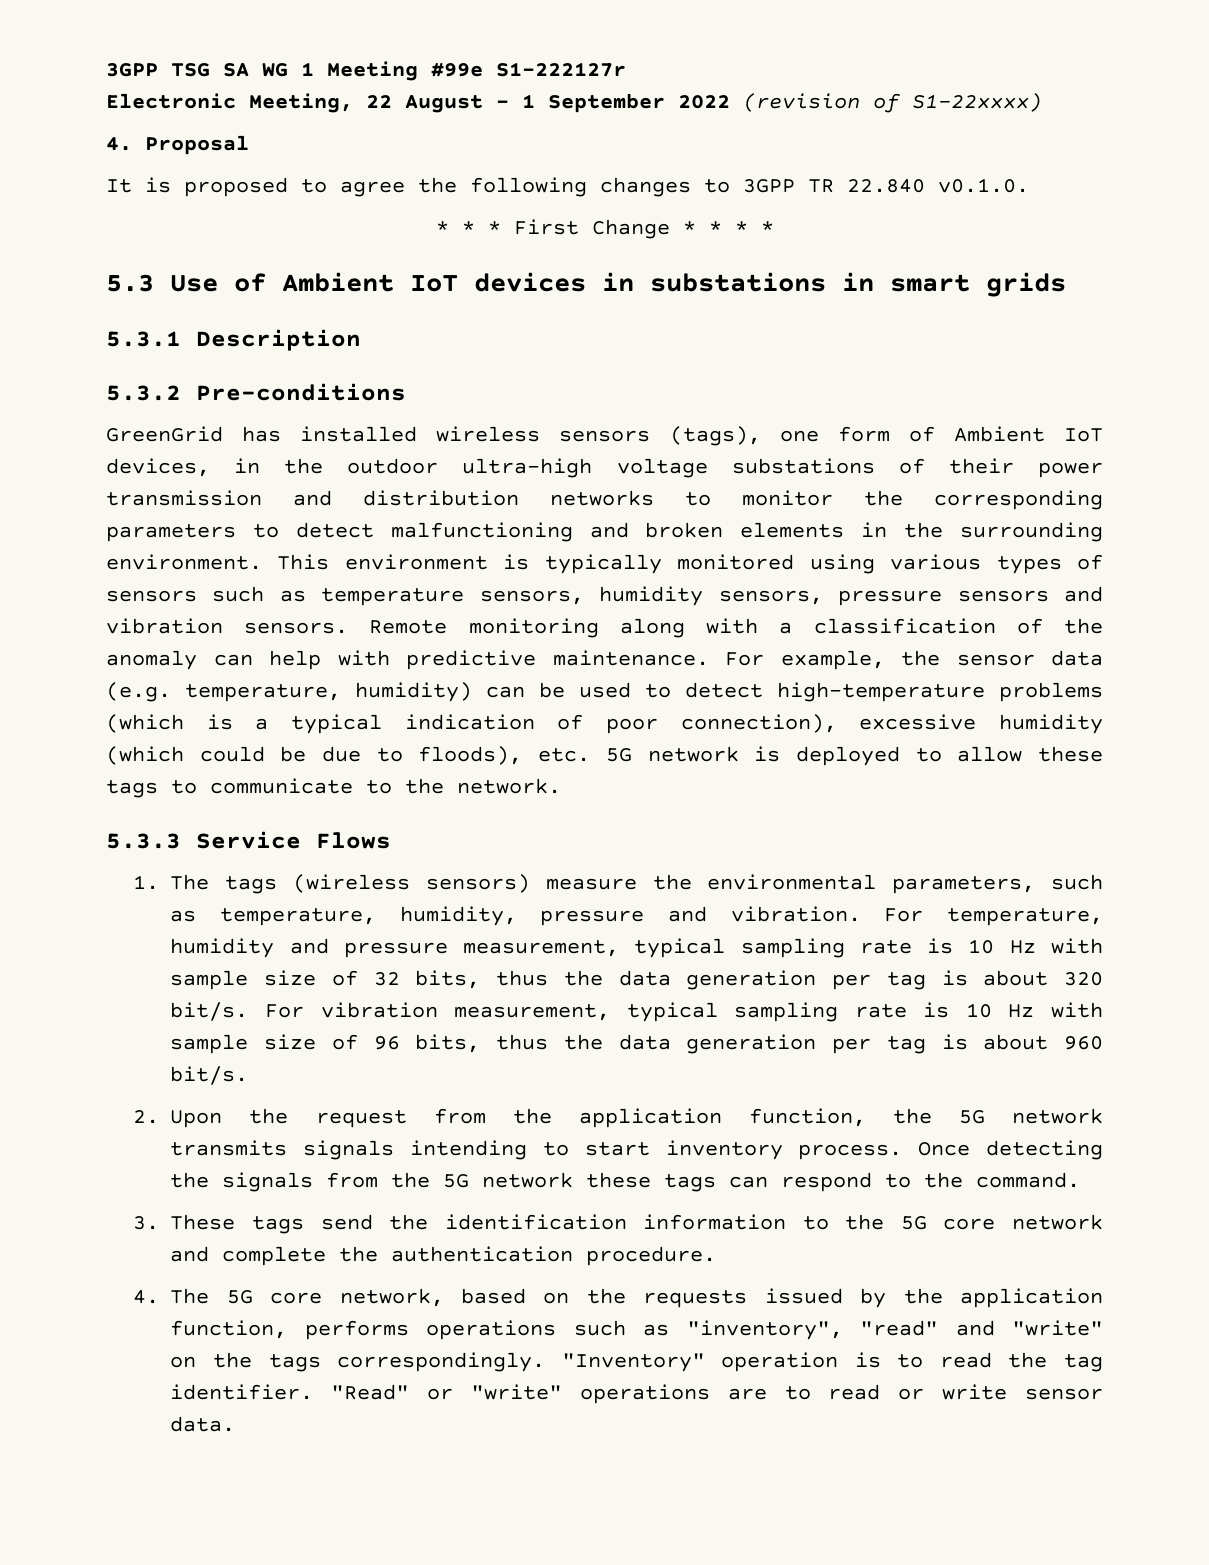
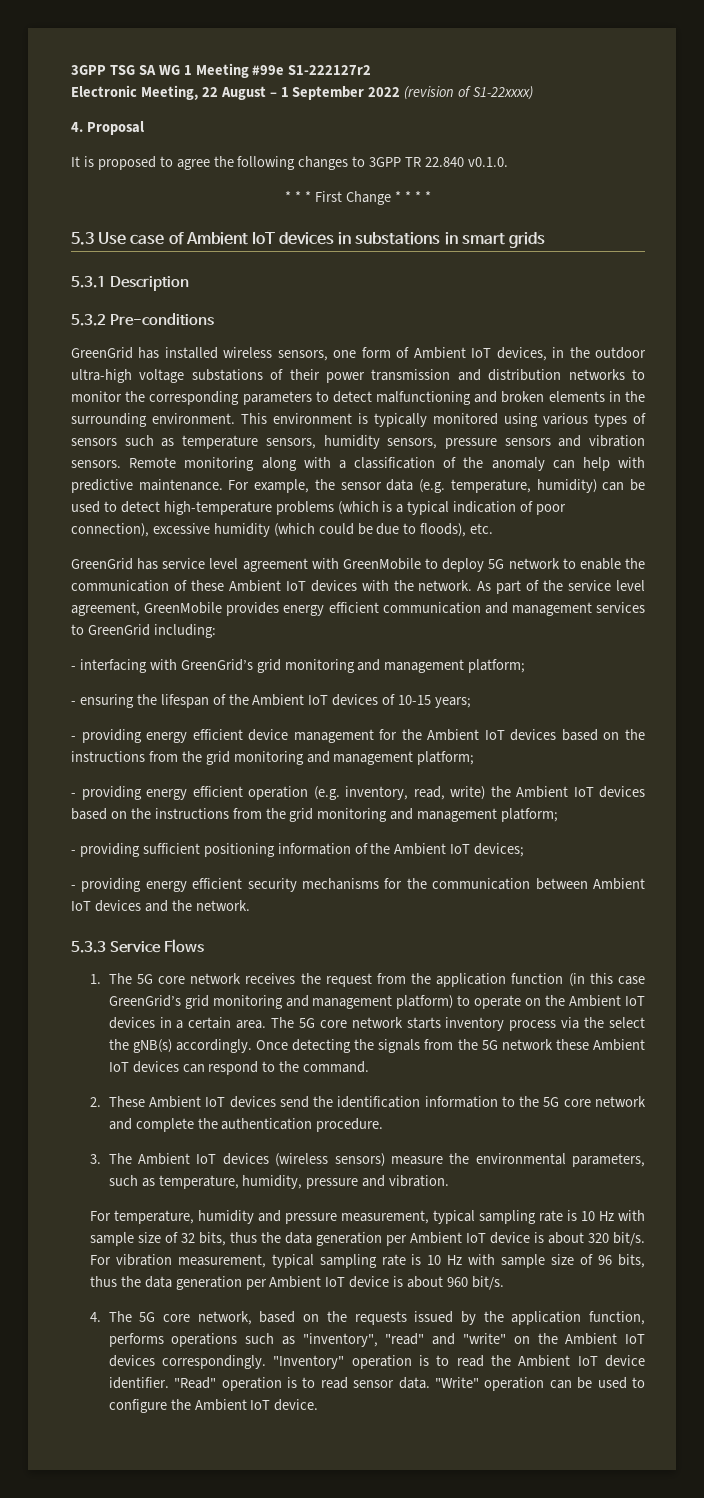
[496,62,626,77] S1-222127r -> [288,65,372,75] S1-222127r2
(218, 283) none -> [130,234,165,245] case
[559,426,761,446] sensors (tags), -> [277,350,328,361] sensors,
[605,746,1104,766] [106,778,392,798] 5G network is deployed to allow these tags to communicate to -> [71,558,645,572] [71,580,646,594] [71,602,645,616] [71,624,216,638] [71,659,526,673] [71,694,472,708] [71,729,646,743] [71,751,475,765] [71,786,645,800] [71,808,559,822] [71,843,525,857] [71,878,645,892] [71,900,168,912] // GreenGrid has service level agreement with GreenMobile to deploy 5G network to enable the communication of these Ambient IoT devices with the network. As part of the service level agreement, GreenMobile provides energy efficient communication and management services to GreenGrid including: // - interfacing with GreenGrid’s grid monitoring and management platform; // - ensuring the lifespan of the Ambient IoT devices of 10-15 years; // - providing energy efficient device management for the Ambient IoT devices based on the instructions from the grid monitoring and management platform; // - providing energy efficient operation (e.g. inventory, read, write) the Ambient IoT devices based on the instructions from the grid monitoring and management platform; // - providing sufficient positioning information of the Ambient IoT devices; // - providing energy efficient security mechanisms for the communication between Ambient IoT devices and
[225,876,278,894] tags -> [136,973,645,987] [108,995,645,1009] [108,1017,645,1031] [108,1039,645,1053] [108,1061,370,1075] [89,1096,646,1108] [108,1118,384,1132] [89,1153,269,1165] 5G core network receives the request from the application function (in this case GreenGrid’s grid monitoring and management platform) to operate on the Ambient IoT devices in a certain area. The 5G core network starts inventory process via the select the gNB(s) accordingly. Once detecting the signals from the 5G network these Ambient IoT devices can respond to the command. // 2. These Ambient IoT devices send the identification information to the 5G core network and complete the authentication procedure. // 3. The Ambient IoT devices
(861, 914) none -> (450, 1181) //
[886,972,926,990] tag -> [409,1232,530,1244] Ambient IoT device
[886,1036,926,1054] tag -> [269,1276,390,1288] Ambient IoT device
[133,1108,1103,1128] [170,1140,1104,1160] [170,1172,1081,1192] [133,1214,1103,1234] [170,1246,717,1266] // 2. Upon the request from the application function, the 5G network transmits signals intending to start inventory process. Once detecting the signals from the 5G network these tags can respond to the command. // 3. These tags send the identification information to the 5G core network and complete the authentication procedure. -> (504, 1283) none
[268,1354,321,1372] tags -> [565,1333,645,1345] [108,1355,155,1367] Ambient IoT devices
[1064,1354,1103,1372] [170,1384,1103,1404] [170,1416,236,1432] tag identifier. "Read" or "write" operations are to read or write sensor data. -> [518,1355,645,1367] [108,1377,645,1391] [108,1399,319,1413] Ambient IoT device identifier. "Read" operation is to read sensor data. "Write" operation can be used to configure the Ambient IoT device.

